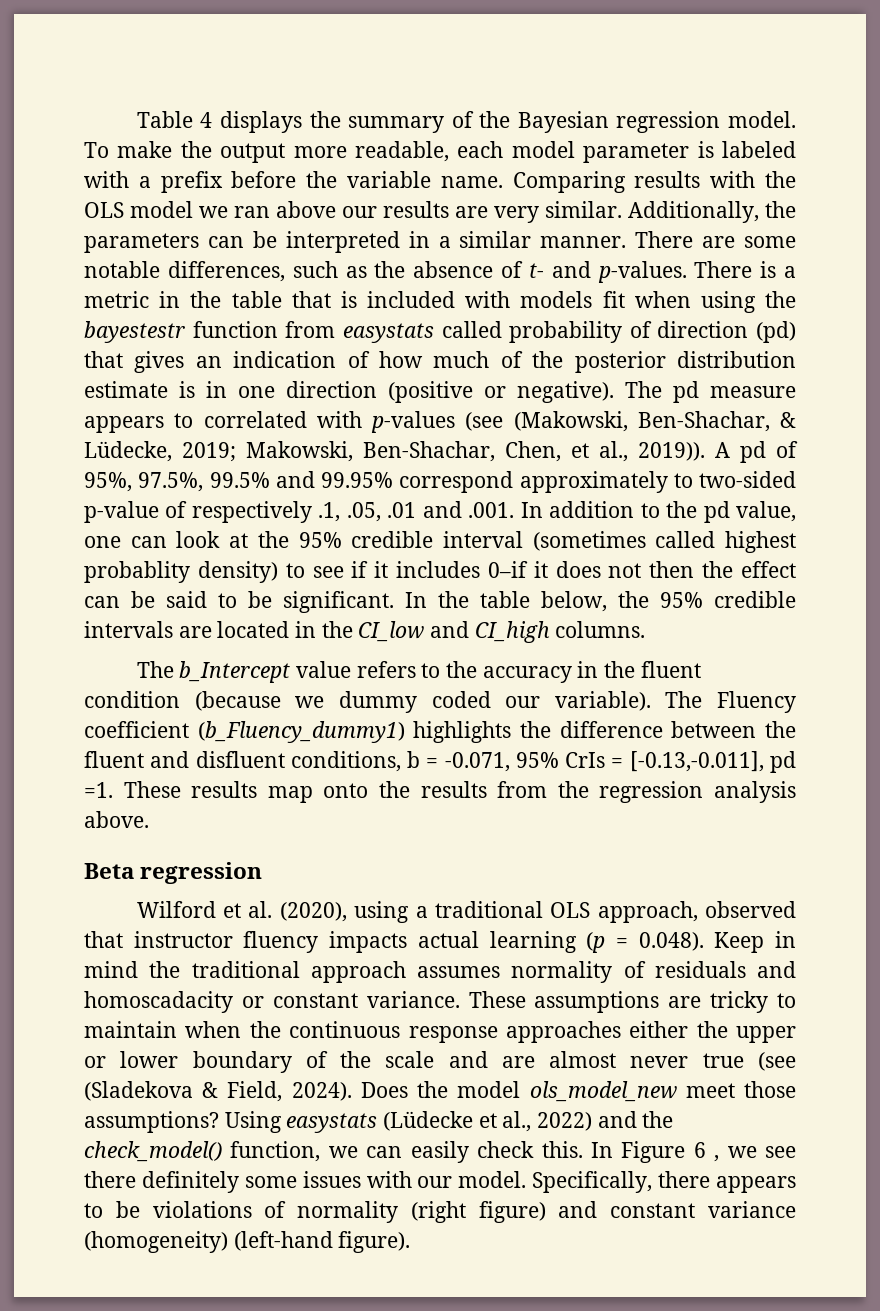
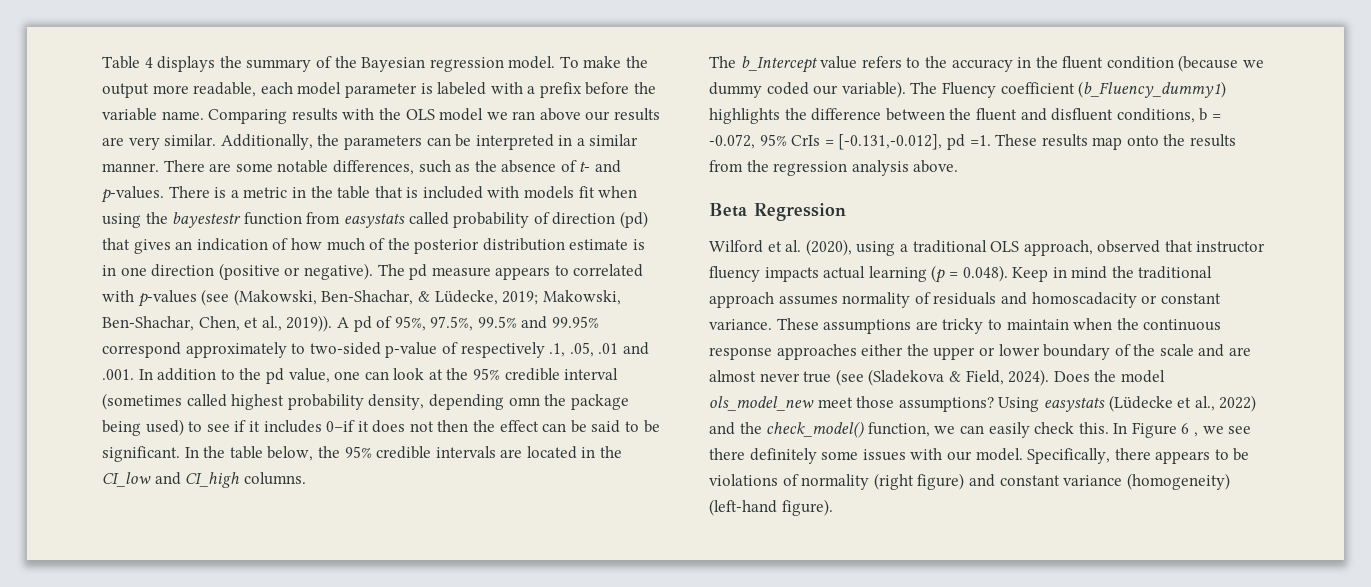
[84,561,278,583] probablity density) -> [287,394,629,410] [102,419,184,436] probability density, depending omn the package being used)
[444,752,510,772] -0.071, -> [709,134,755,149] -0.072,
[629,751,764,772] [-0.13,-0.011], -> [838,134,943,150] [-0.131,-0.012],
[140,862,263,884] regression -> [754,203,846,221] Regression

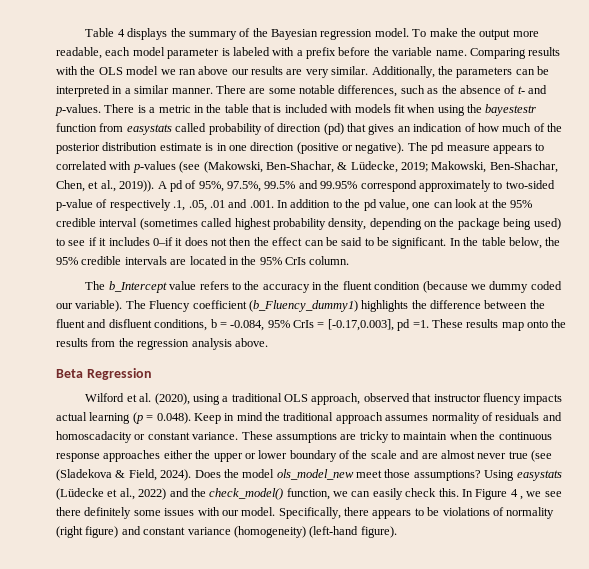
[508,397,540,406] omn -> [424,221,437,227] on
[102,472,306,488] CI_low and CI_high columns. -> [259,256,350,265] 95% CrIs column.
[709,134,755,149] -0.072, -> [230,320,265,331] -0.084,
[838,134,943,150] [-0.131,-0.012], -> [327,319,394,331] [-0.17,0.003],
[1181,423,1190,434] 6 -> [510,489,518,497] 4

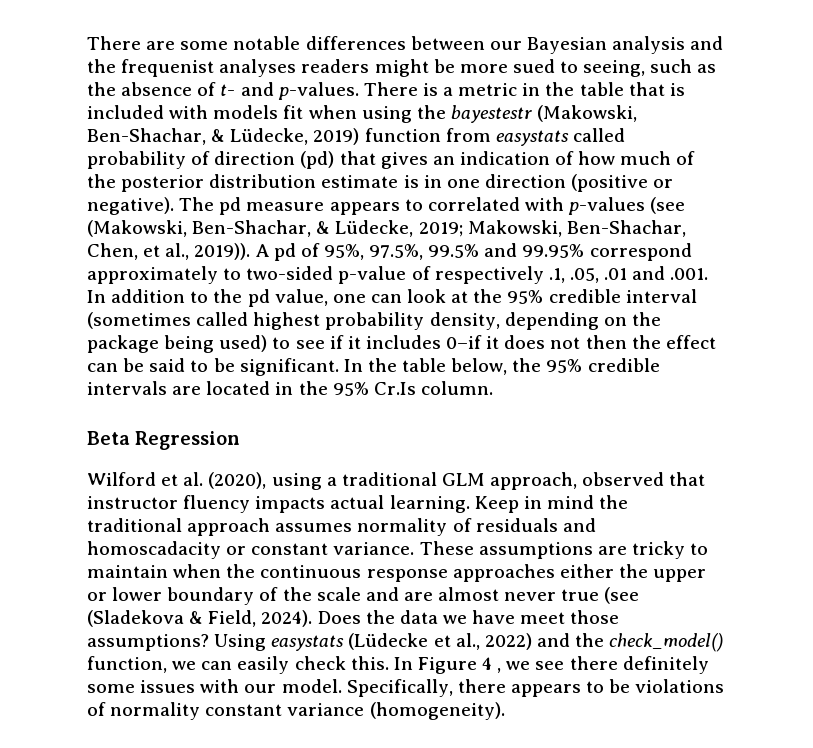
[85,28,539,40] [56,47,561,59] [56,66,549,78] [56,85,398,97] Table 4 displays the summary of the Bayesian regression model. To make the output more readable, each model parameter is labeled with a prefix before the variable name. Comparing results with the OLS model we ran above our results are very similar. Additionally, the parameters can be interpreted in a similar manner. There are some notable differences, -> [87,36,724,54] [87,59,646,77] There are some notable differences between our Bayesian analysis and the frequenist analyses readers might be more sued to seeing,
(537, 110) none -> [537,105,638,122] [87,128,360,145] (Makowski, Ben-Shachar, & Lüdecke, 2019)
[285,257,306,265] CrIs -> [373,382,416,395] Cr.Is
[85,281,562,293] [56,300,545,312] [56,319,567,331] [56,338,268,350] // The b_Intercept value refers to the accuracy in the fluent condition (because we dummy coded our variable). The Fluency coefficient (b_Fluency_dummy1) highlights the difference between the fluent and disfluent conditions, b = -0.084, 95% CrIs = [-0.17,0.003], pd =1. These results map onto the results from the regression analysis above. -> (493, 388) none
[284,394,309,402] OLS -> [441,473,485,486] GLM
[89,412,191,424] learning (p = 0.048). -> [389,495,470,513] learning.
[242,469,354,480] model ols_model_new -> [399,610,516,624] data we have
[56,526,397,538] (right figure) and constant variance (homogeneity) (left-hand figure). -> [205,702,505,720] constant variance (homogeneity).

